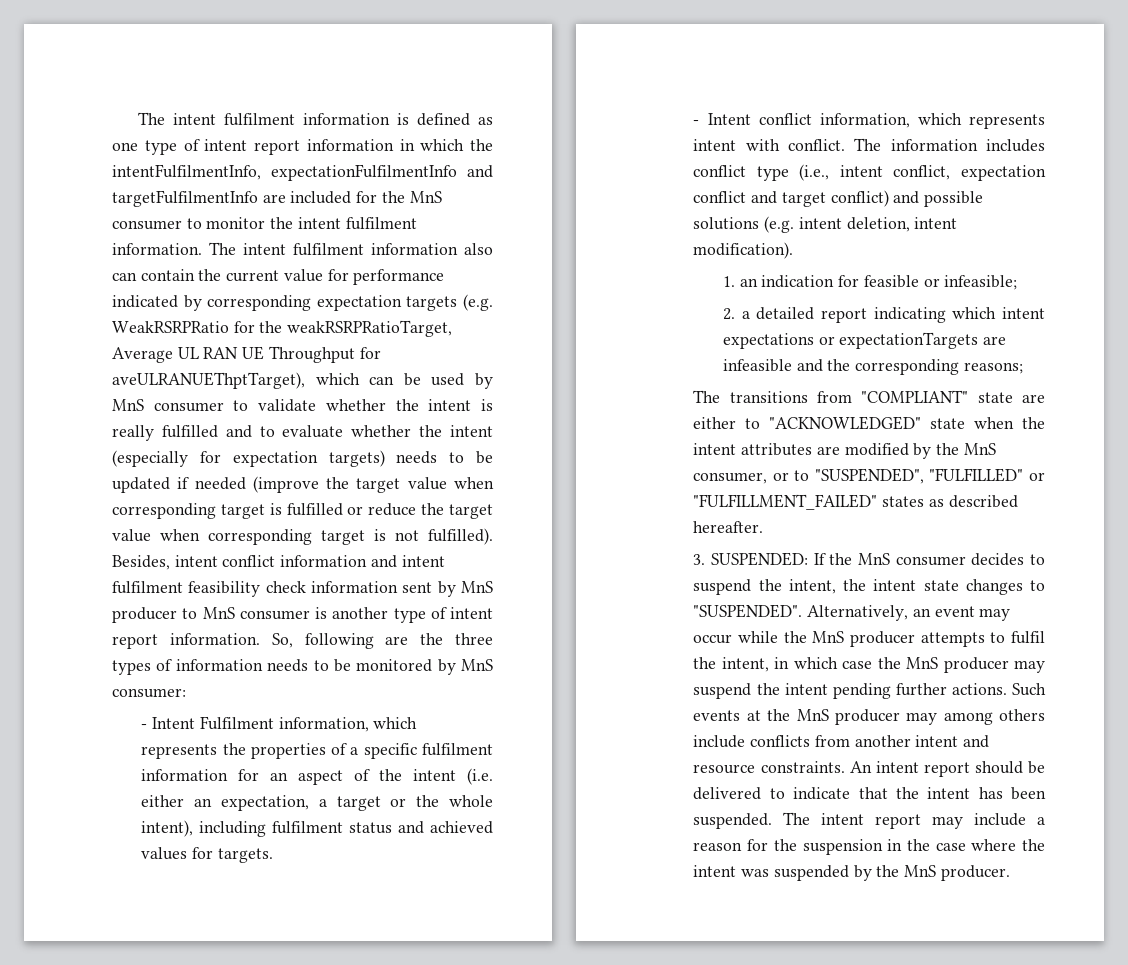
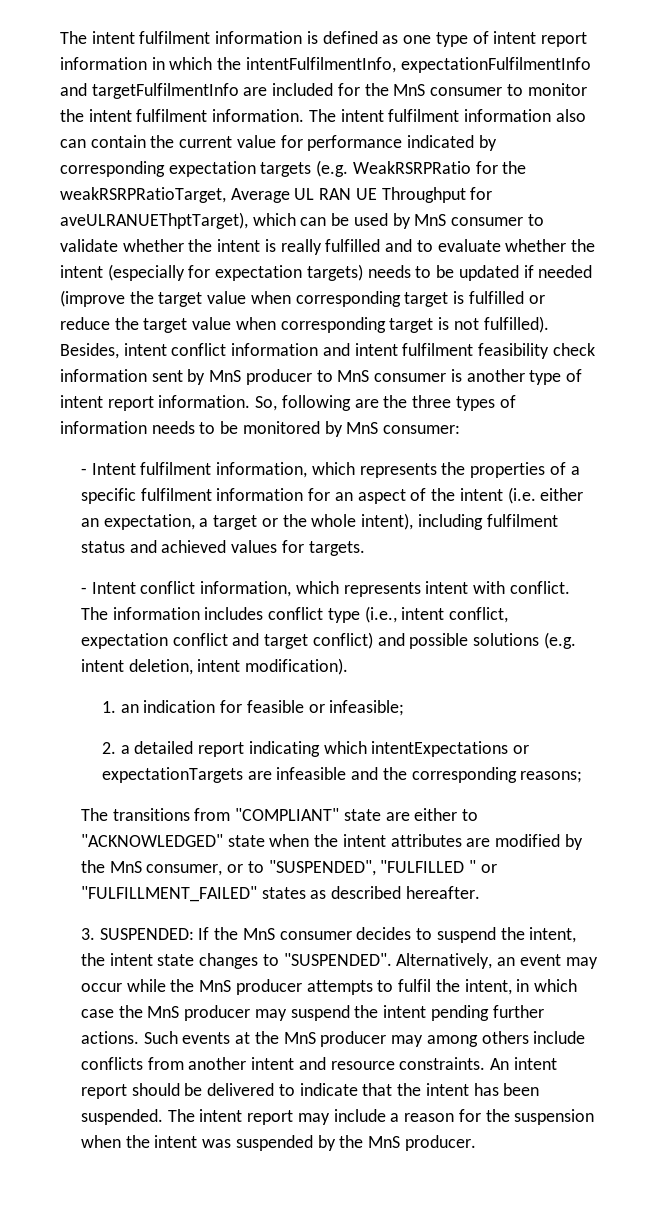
[199,716,274,730] Fulfilment -> [140,462,212,475] fulfilment
[1002,307,1045,319] [722,333,814,349] intent expectations -> [371,741,509,757] intentExpectations
[929,468,1024,482] "FULFILLED" -> [380,860,477,873] "FULFILLED "
[887,839,1017,851] in the case where -> [81,1135,122,1148] when

